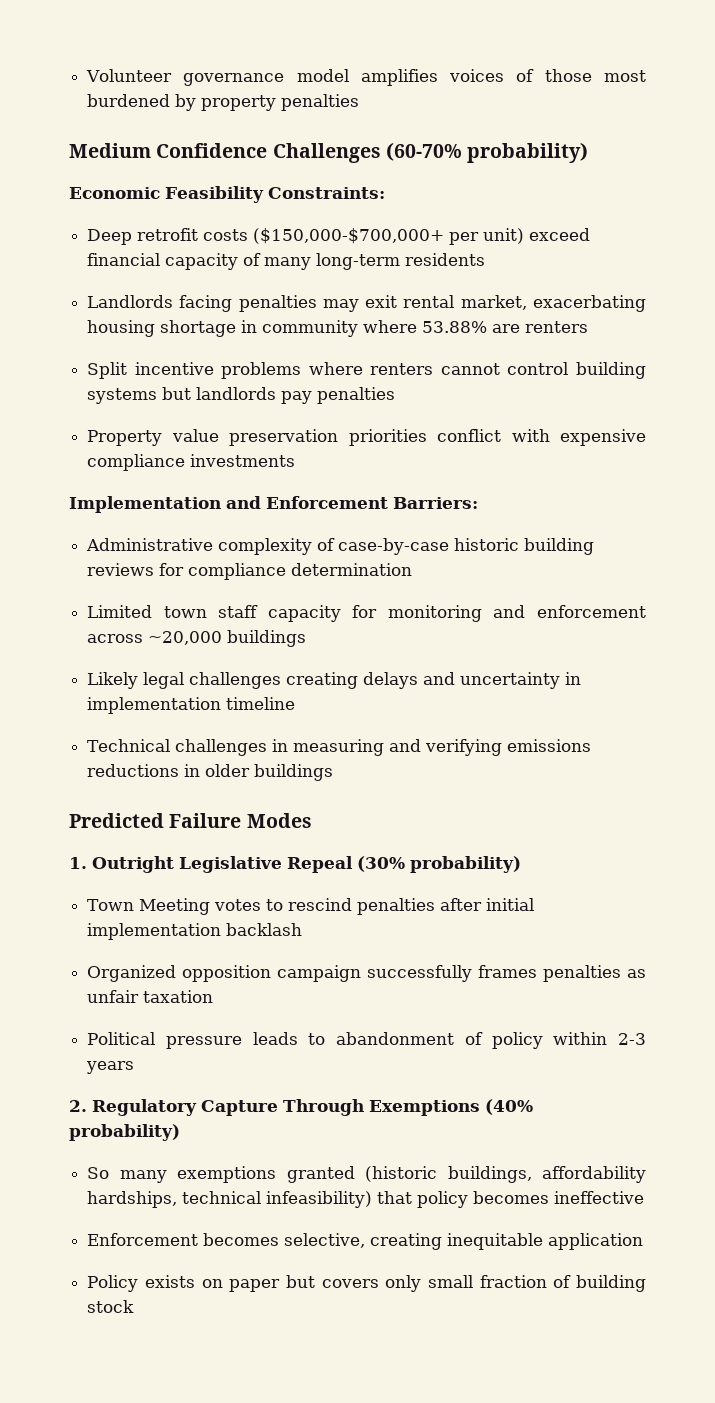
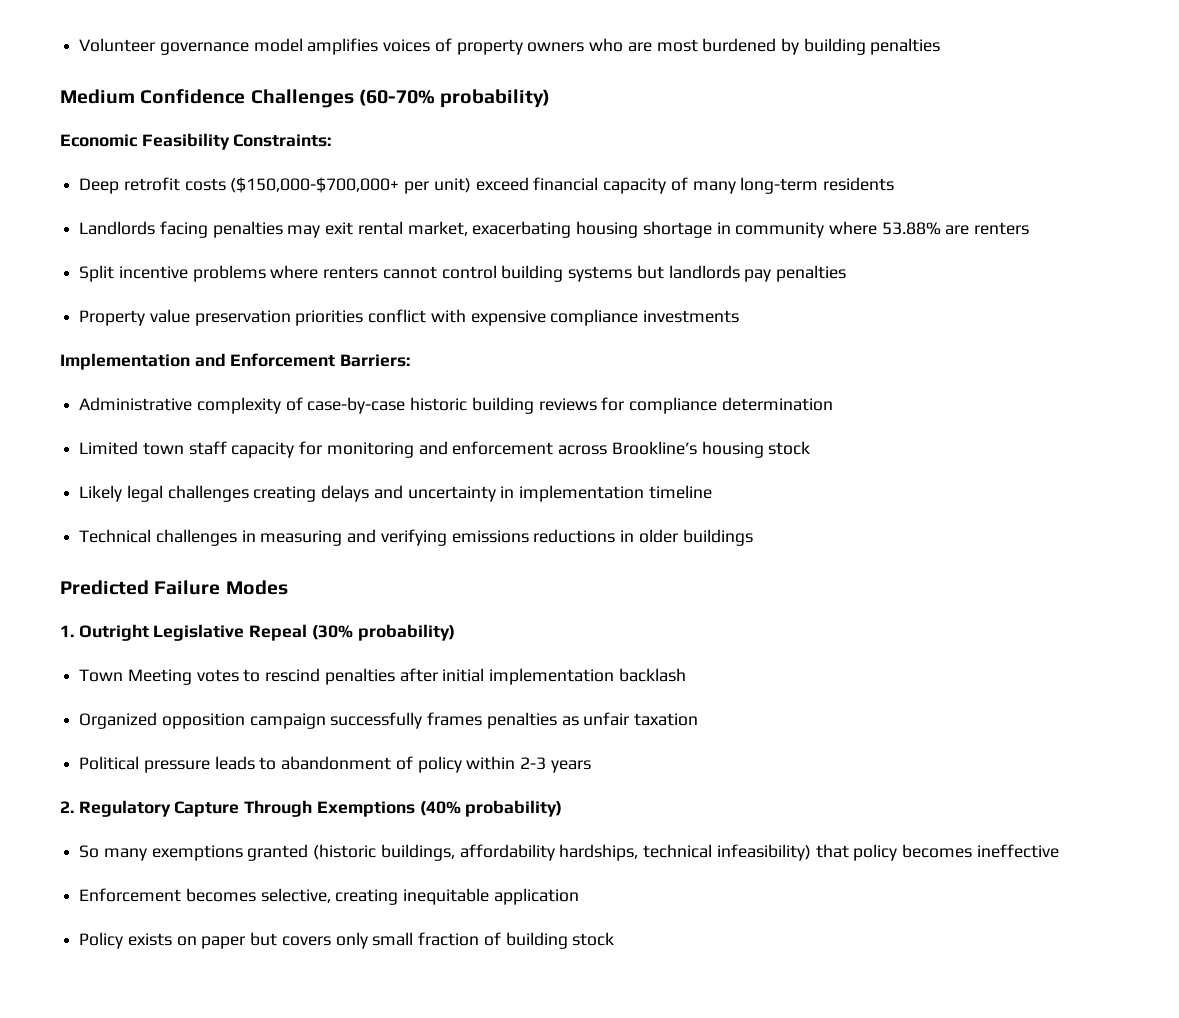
[544,69,592,82] those -> [456,38,652,55] property owners who are
[201,95,277,111] property -> [803,38,866,55] building
[148,630,307,647] ~20,000 buildings -> [611,441,811,458] Brookline’s housing stock

